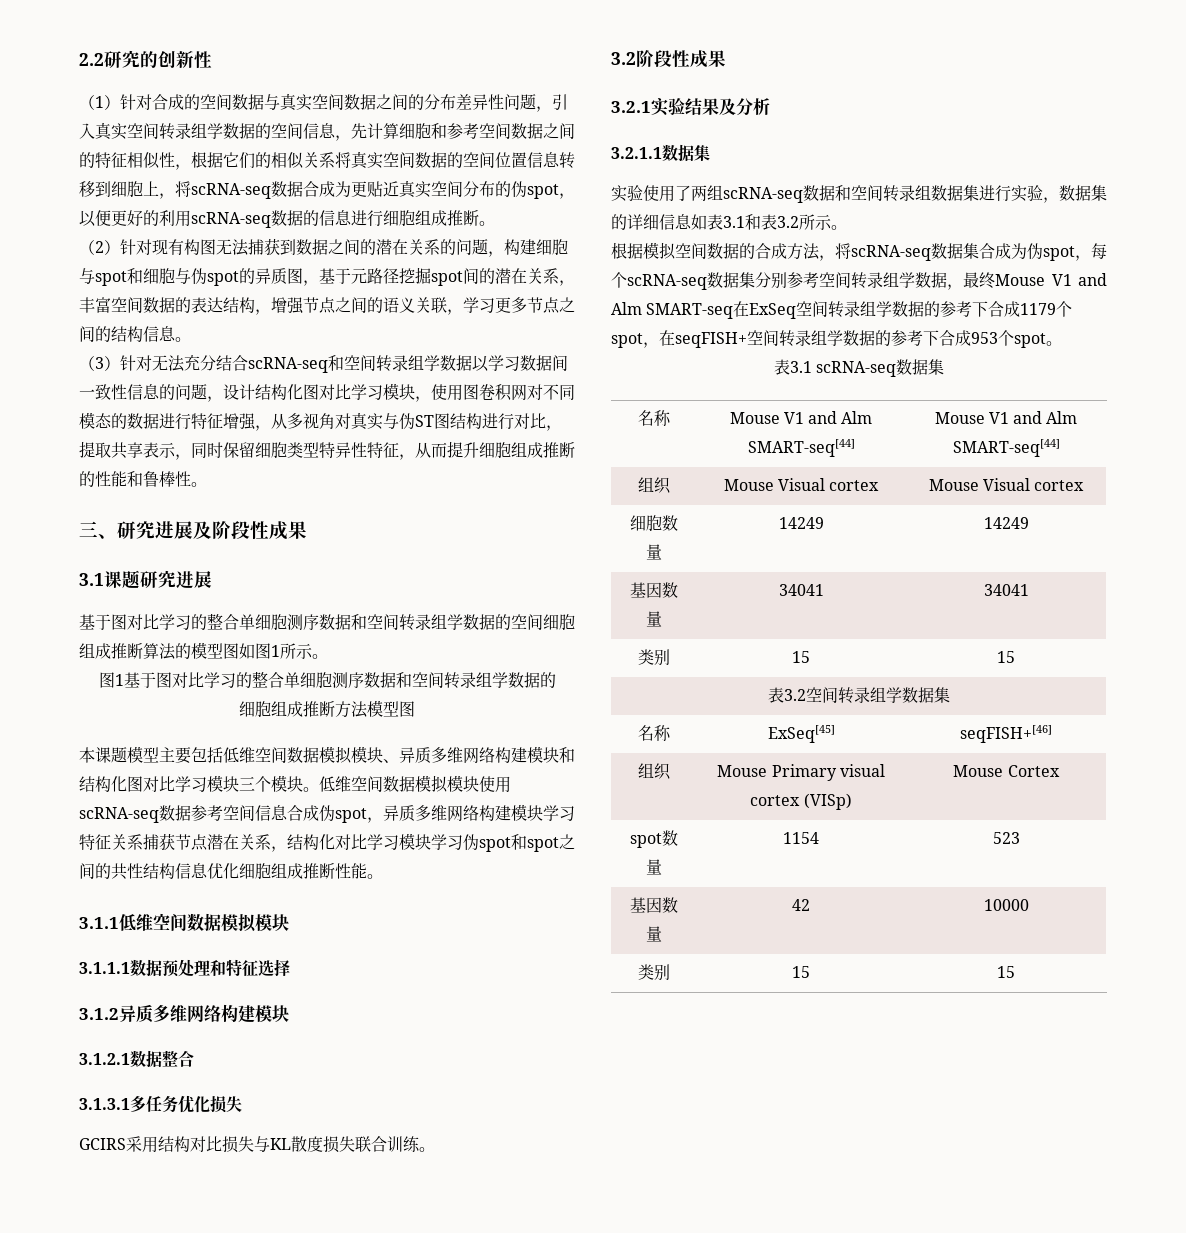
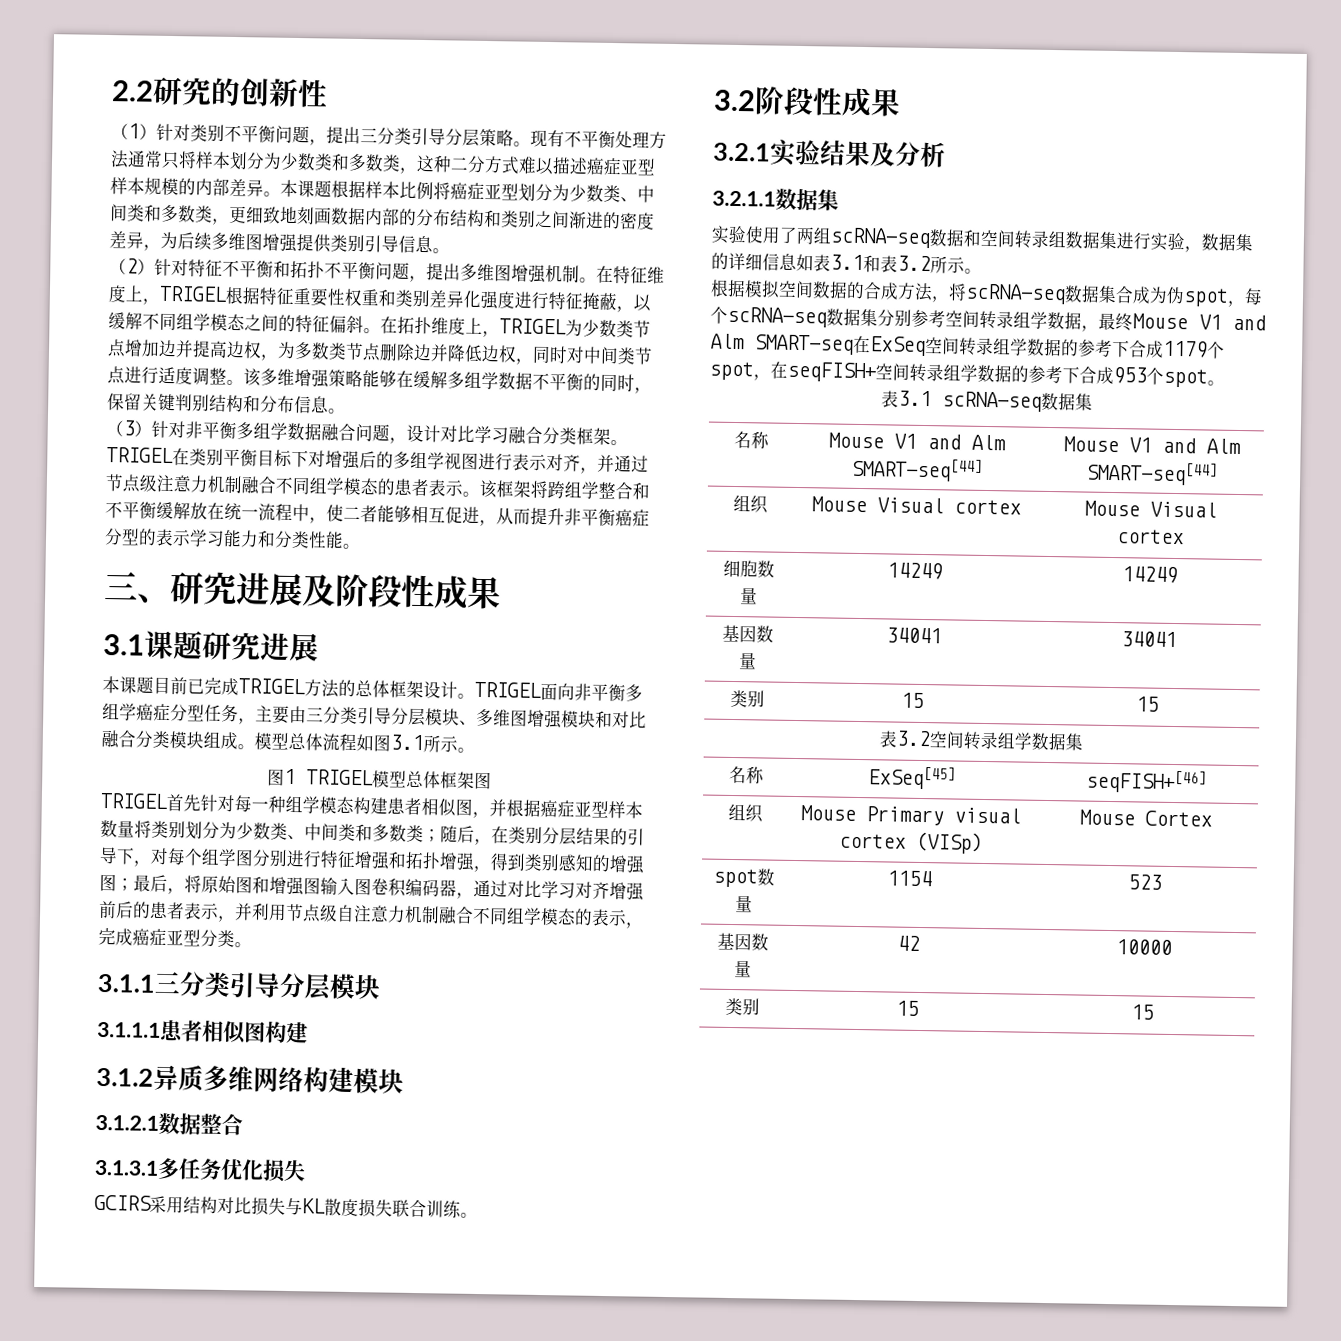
[152,93,568,112] [79,122,575,141] [79,151,575,170] [79,180,575,199] [79,210,495,228] [79,238,568,257] [79,267,575,286] [79,297,575,315] [79,326,143,342] 合成的空间数据与真实空间数据之间的分布差异性问题，引入真实空间转录组学数据的空间信息，先计算细胞和参考空间数据之间的特征相似性，根据它们的相似关系将真实空间数据的空间位置信息转移到细胞上，将scRNA-seq数据合成为更贴近真实空间分布的伪spot，以便更好的利用scRNA-seq数据的信息进行细胞组成推断。 // （2）针对现有构图无法捕获到数据之间的潜在关系的问题，构建细胞与spot和细胞与伪spot的异质图，基于元路径挖掘spot间的潜在关系，丰富空间数据的表达结构，增强节点之间的语义关联，学习更多节点之间的结构 -> [190,124,667,149] [110,150,656,176] [110,177,655,203] [110,204,655,230] [109,231,450,254] [109,258,665,285] [108,285,651,313] [108,312,651,338] [107,339,653,365] [107,366,652,394] [107,393,295,413] 类别不平衡问题，提出三分类引导分层策略。现有不平衡处理方法通常只将样本划分为少数类和多数类，这种二分方式难以描述癌症亚型样本规模的内部差异。本课题根据样本比例将癌症亚型划分为少数类、中间类和多数类，更细致地刻画数据内部的分布结构和类别之间渐进的密度差异，为后续多维图增强提供类别引导信息。 // （2）针对特征不平衡和拓扑不平衡问题，提出多维图增强机制。在特征维度上，TRIGEL根据特征重要性权重和类别差异化强度进行特征掩蔽，以缓解不同组学模态之间的特征偏斜。在拓扑维度上，TRIGEL为少数类节点增加边并提高边权，为多数类节点删除边并降低边权，同时对中间类节点进行适度调整。该多维增强策略能够在缓解多组学数据不平衡的同时，保留关键判别结构和分布
[152,355,568,373] [79,383,575,402] [79,412,562,431] [79,441,575,460] [79,471,191,487] 无法充分结合scRNA-seq和空间转录组学数据以学习数据间一致性信息的问题，设计结构化图对比学习模块，使用图卷积网对不同模态的数据进行特征增强，从多视角对真实与伪ST图结构进行对比，提取共享表示，同时保留细胞类型特异性特征，从而提升细胞组成推断的性能和鲁棒性 -> [185,421,628,446] [106,447,649,474] [105,474,650,500] [105,501,650,527] [104,528,344,549] 非平衡多组学数据融合问题，设计对比学习融合分类框架。TRIGEL在类别平衡目标下对增强后的多组学视图进行表示对齐，并通过节点级注意力机制融合不同组学模态的患者表示。该框架将跨组学整合和不平衡缓解放在统一流程中，使二者能够相互促进，从而提升非平衡癌症分型的表示学习能力和分类性能
[79,613,575,631] [79,642,328,660] [98,671,556,689] [239,700,415,718] [79,746,575,764] [79,775,511,793] [79,804,575,823] [79,833,575,852] [79,863,383,880] [79,913,289,932] [79,959,290,977] 基于图对比学习的整合单细胞测序数据和空间转录组学数据的空间细胞组成推断算法的模型图如图1所示。 // 图1基于图对比学习的整合单细胞测序数据和空间转录组学数据的 // 细胞组成推断方法模型图 // 本课题模型主要包括低维空间数据模拟模块、异质多维网络构建模块和结构化图对比学习模块三个模块。低维空间数据模拟模块使用scRNA-seq数据参考空间信息合成伪spot，异质多维网络构建模块学习特征关系捕获节点潜在关系，结构化对比学习模块学习伪spot和spot之间的共性结构信息优化细胞组成推断性能。 // 3.1.1低维空间数据模拟模块 // 3.1.1.1数据预处理和特征选择 -> [102,675,643,702] [102,702,647,729] [101,729,475,753] [266,768,492,790] [100,792,643,819] [100,819,645,846] [99,846,645,874] [99,873,644,901] [98,900,643,929] [98,927,252,948] [97,971,381,1000] [97,1019,308,1044] 本课题目前已完成TRIGEL方法的总体框架设计。TRIGEL面向非平衡多组学癌症分型任务，主要由三分类引导分层模块、多维图增强模块和对比融合分类模块组成。模型总体流程如图3.1所示。 // 图1 TRIGEL模型总体框架图 // TRIGEL首先针对每一种组学模态构建患者相似图，并根据癌症亚型样本数量将类别划分为少数类、中间类和多数类；随后，在类别分层结果的引导下，对每个组学图分别进行特征增强和拓扑增强，得到类别感知的增强图；最后，将原始图和增强图输入图卷积编码器，通过对比学习对齐增强前后的患者表示，并利用节点级自注意力机制融合不同组学模态的表示，完成癌症亚型分类。 // 3.1.1三分类引导分层模块 // 3.1.1.1患者相似图构建

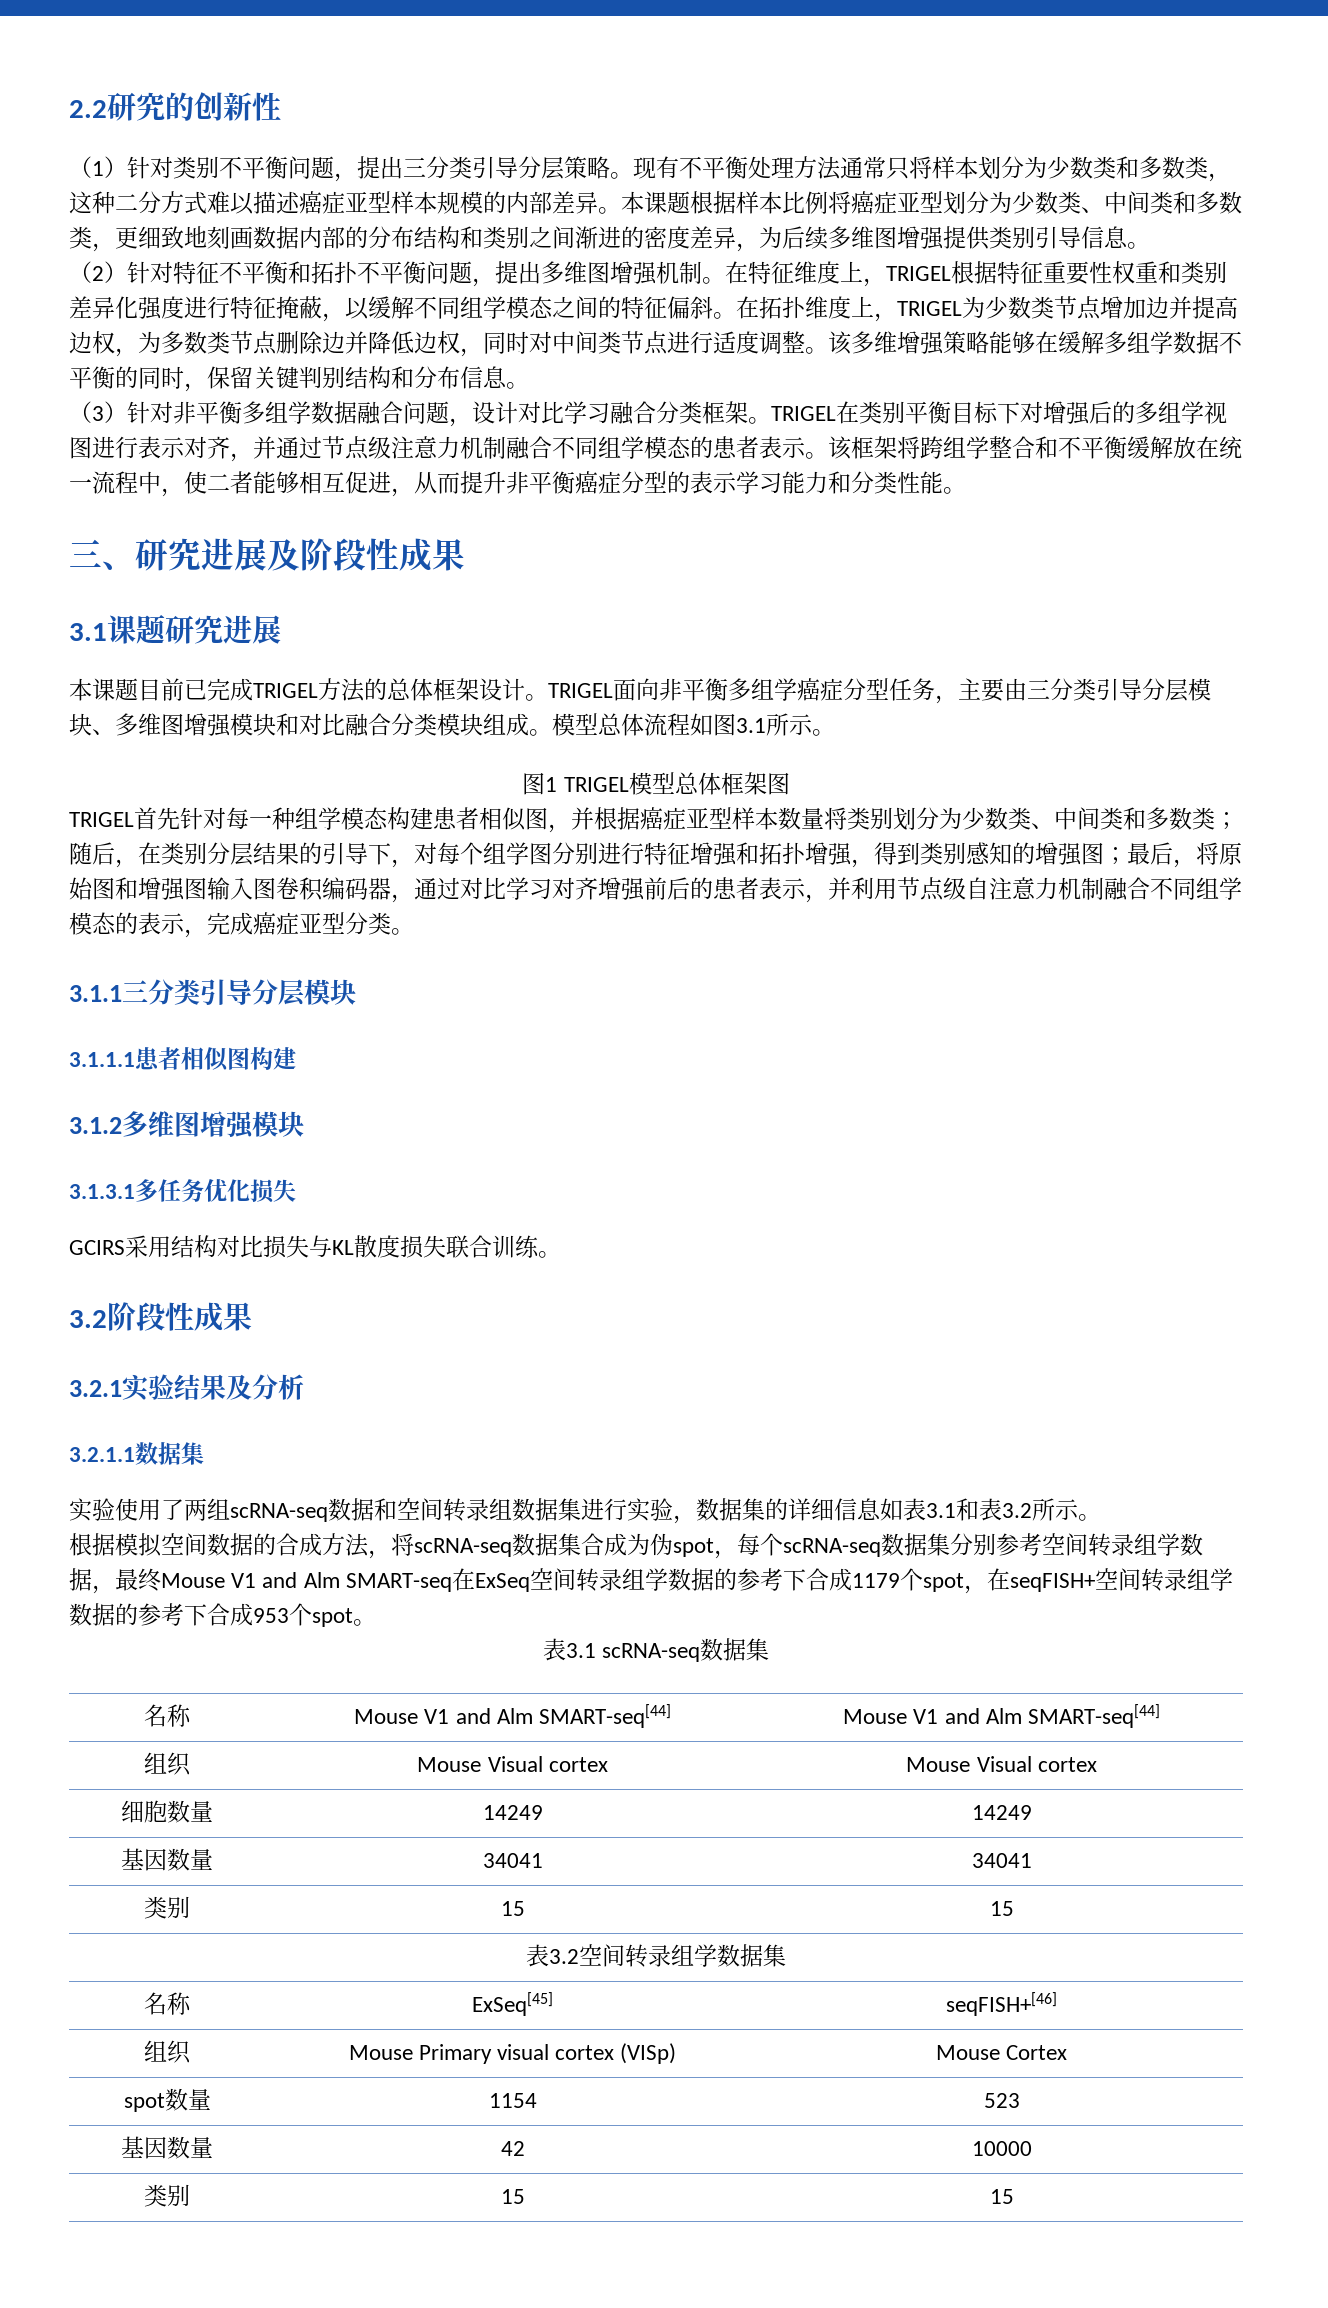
[153,1064,404,1094] [95,1112,243,1136] 异质多维网络构建模块 // 3.1.2.1数据整合 -> [122,1111,304,1139] 多维图增强模块

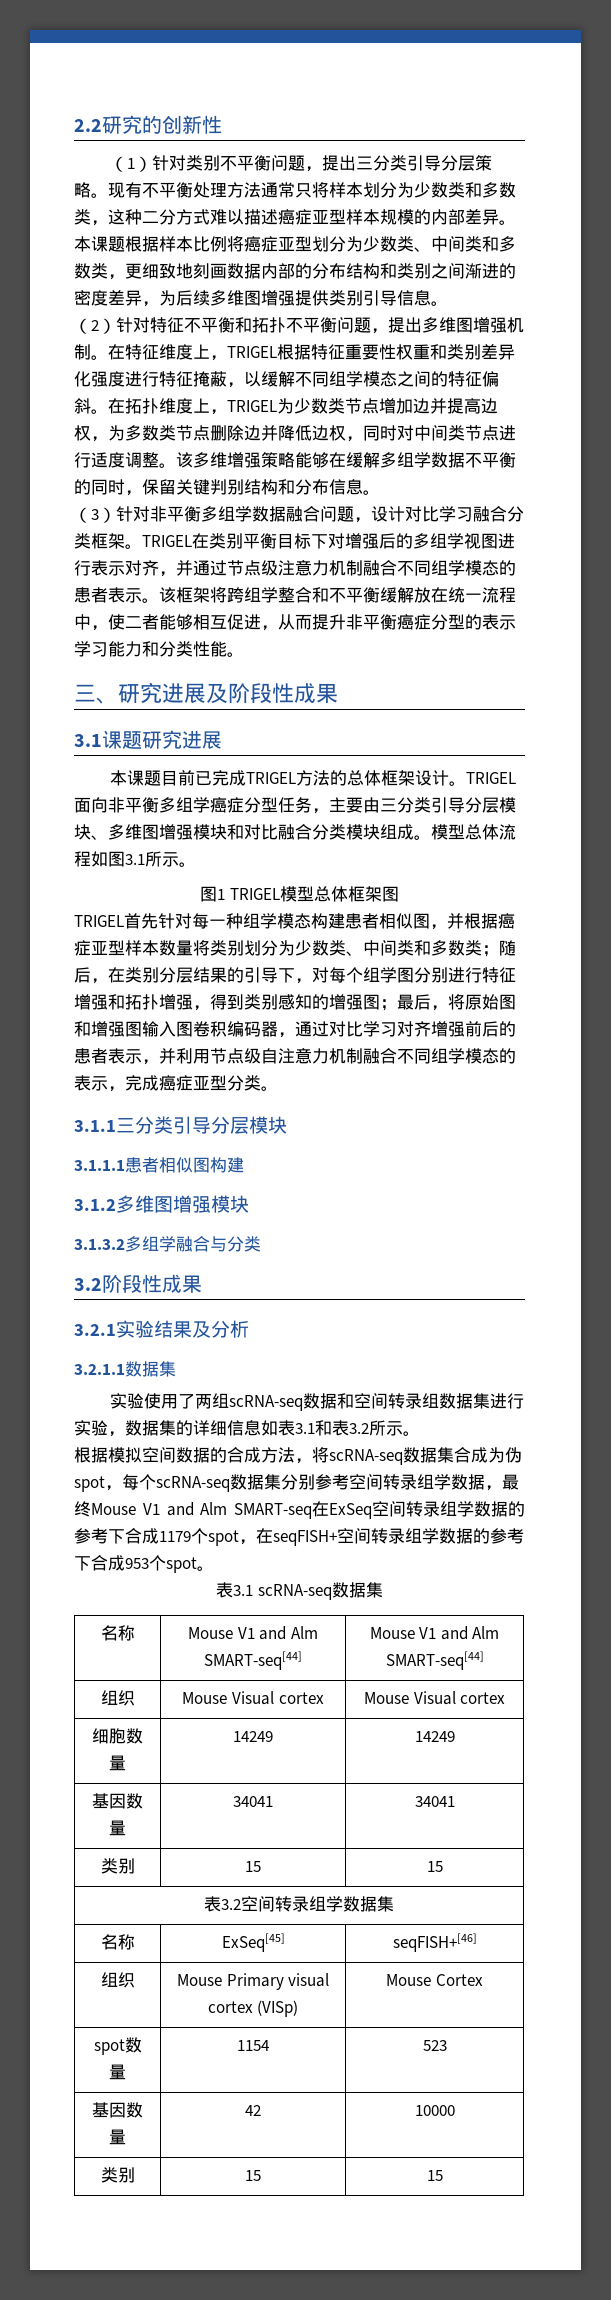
[69,1179,296,1203] [69,1235,561,1258] 3.1.3.1多任务优化损失 // GCIRS采用结构对比损失与KL散度损失联合训练。 -> [74,1236,261,1252] 3.1.3.2多组学融合与分类

